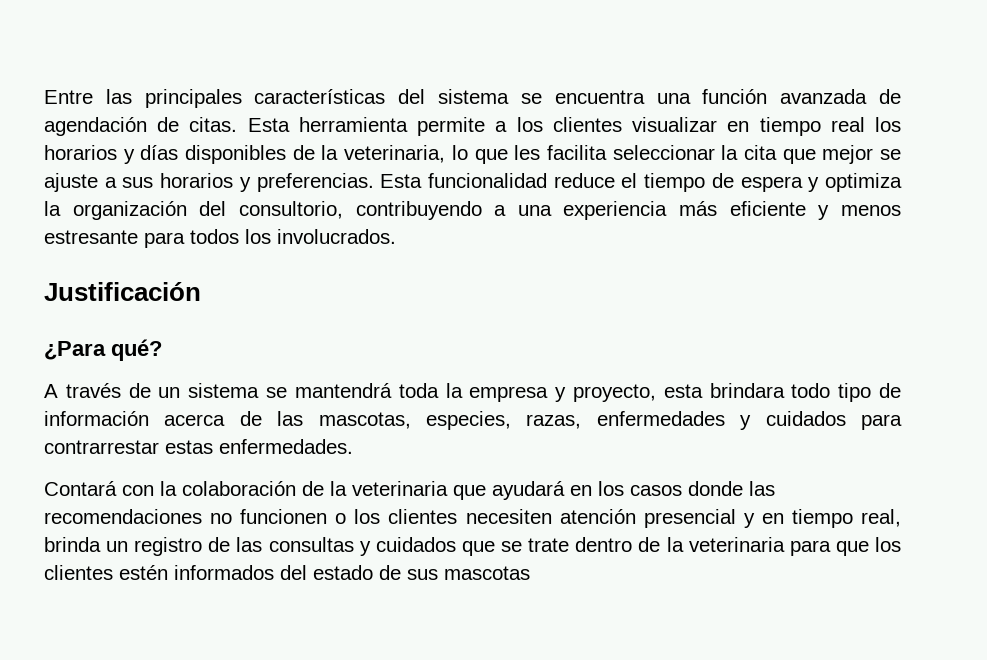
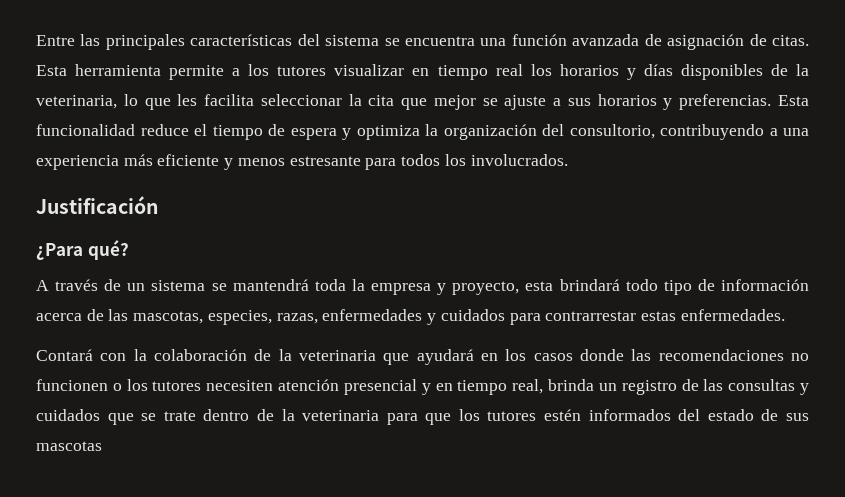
[44,117,147,136] agendación -> [667,34,745,50] asignación
[552,117,622,132] clientes -> [277,66,327,76] tutores
[709,383,785,398] brindara -> [559,279,620,291] brindará
[388,509,458,524] clientes -> [152,381,202,391] tutores
[44,565,113,580] clientes -> [487,411,537,421] tutores

